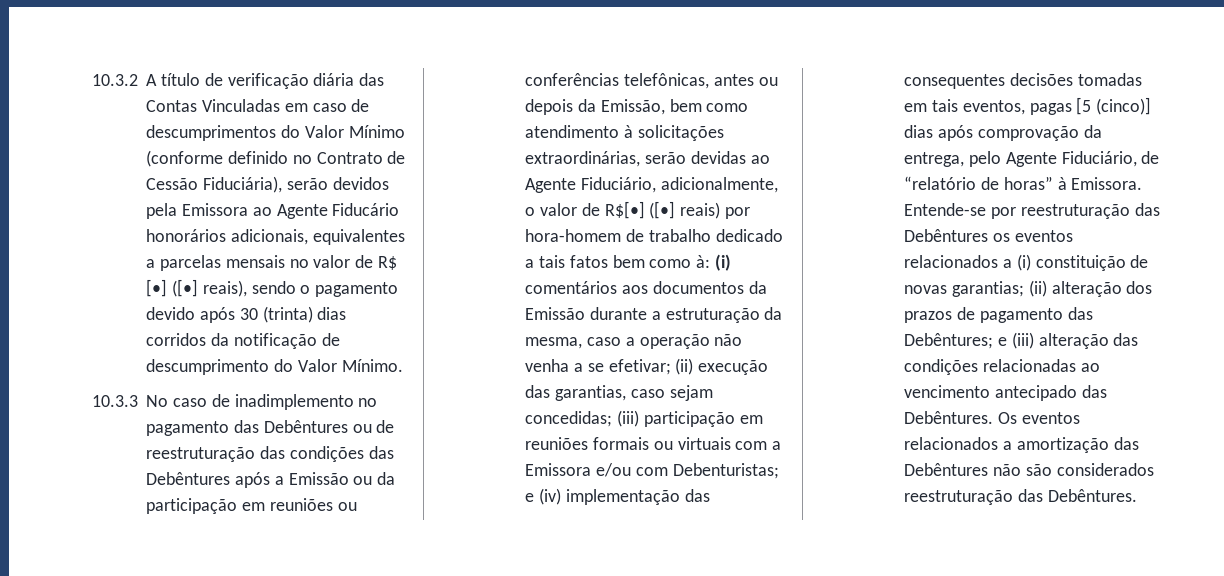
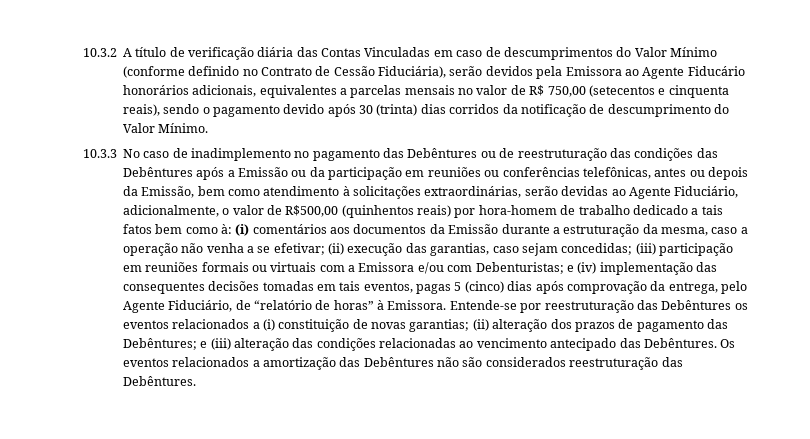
[146,279,199,297] [•] ([•] -> [547,85,729,98] 750,00 (setecentos e cinquenta
[604,201,676,219] R$[•] ([•] -> [285,205,414,218] R$500,00 (quinhentos
[1076,97,1152,115] [5 (cinco)] -> [454,281,504,293] 5 (cinco)

